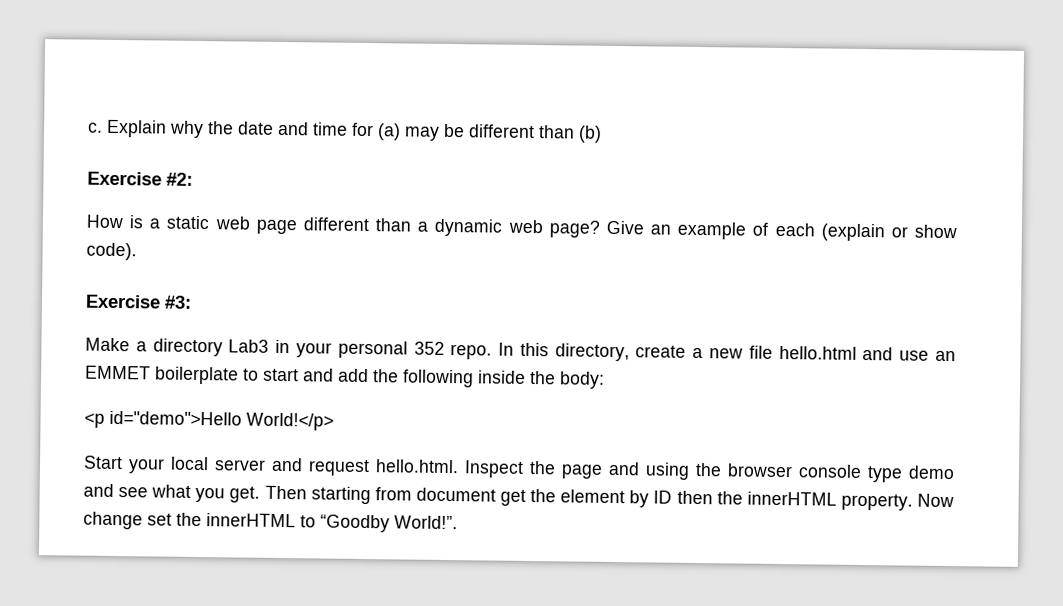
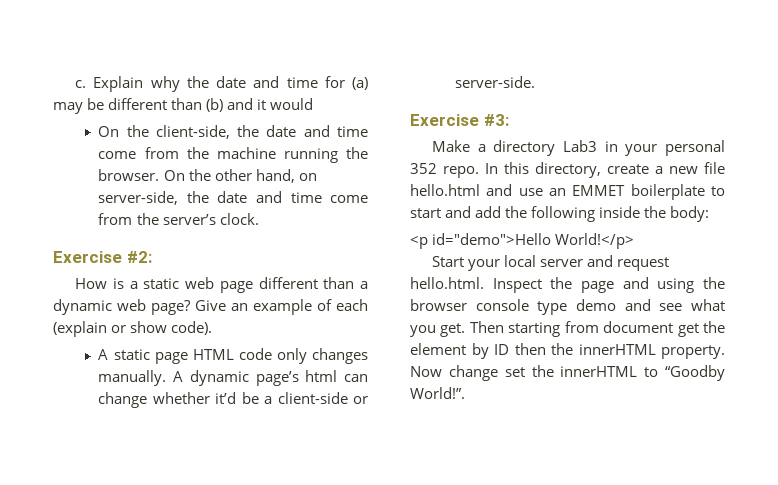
(602, 134) none -> [227,98,314,110] [98,125,368,139] [98,147,368,163] [98,169,317,183] [98,191,369,205] [98,213,259,225] and it would // On the client-side, the date and time come from the machine running the browser. On the other hand, on server-side, the date and time come from the server’s clock.
(137, 251) none -> [98,348,369,364] [98,370,368,386] [98,392,368,408] [455,76,536,88] // A static page HTML code only changes manually. A dynamic page’s html can change whether it’d be a client-side or server-side.

